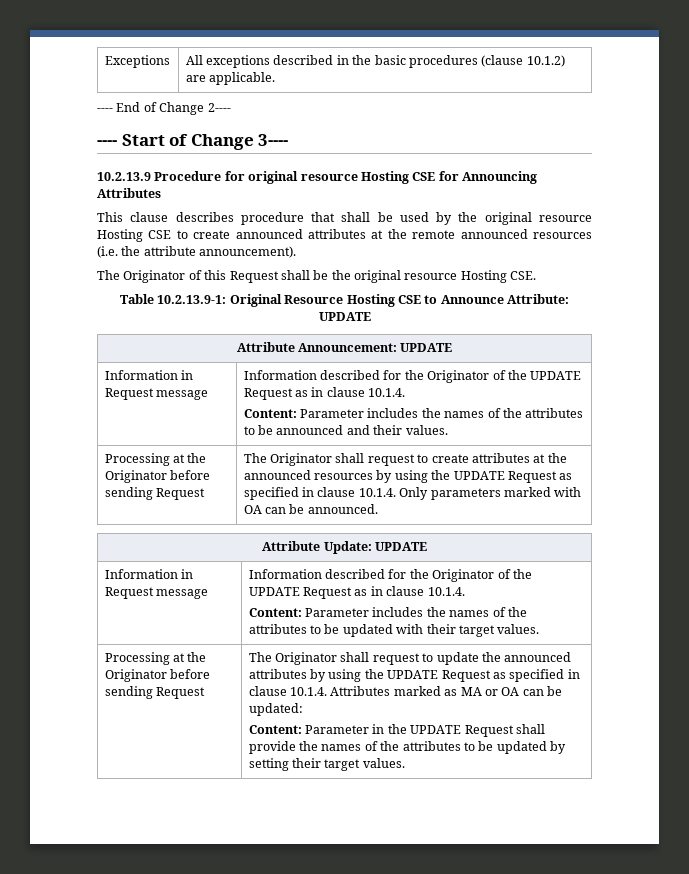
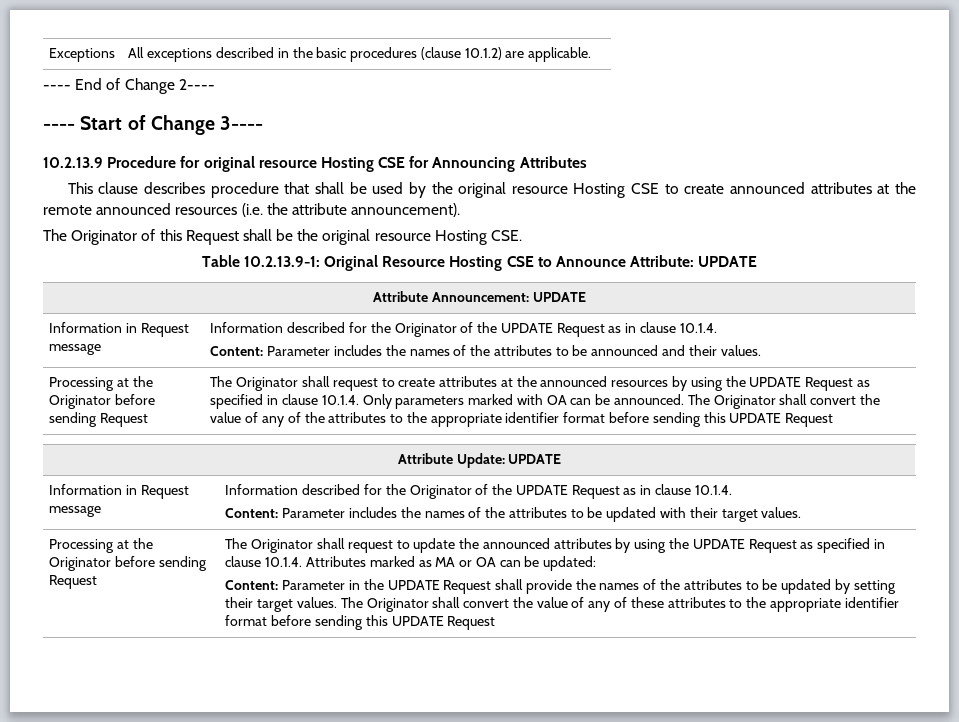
(378, 509) none -> [687,394,880,409] [210,412,834,427] The Originator shall convert the value of any of the attributes to the appropriate identifier format before sending this UPDATE Request
(405, 763) none -> [340,597,899,612] [225,615,496,630] The Originator shall convert the value of any of these attributes to the appropriate identifier format before sending this UPDATE Request

